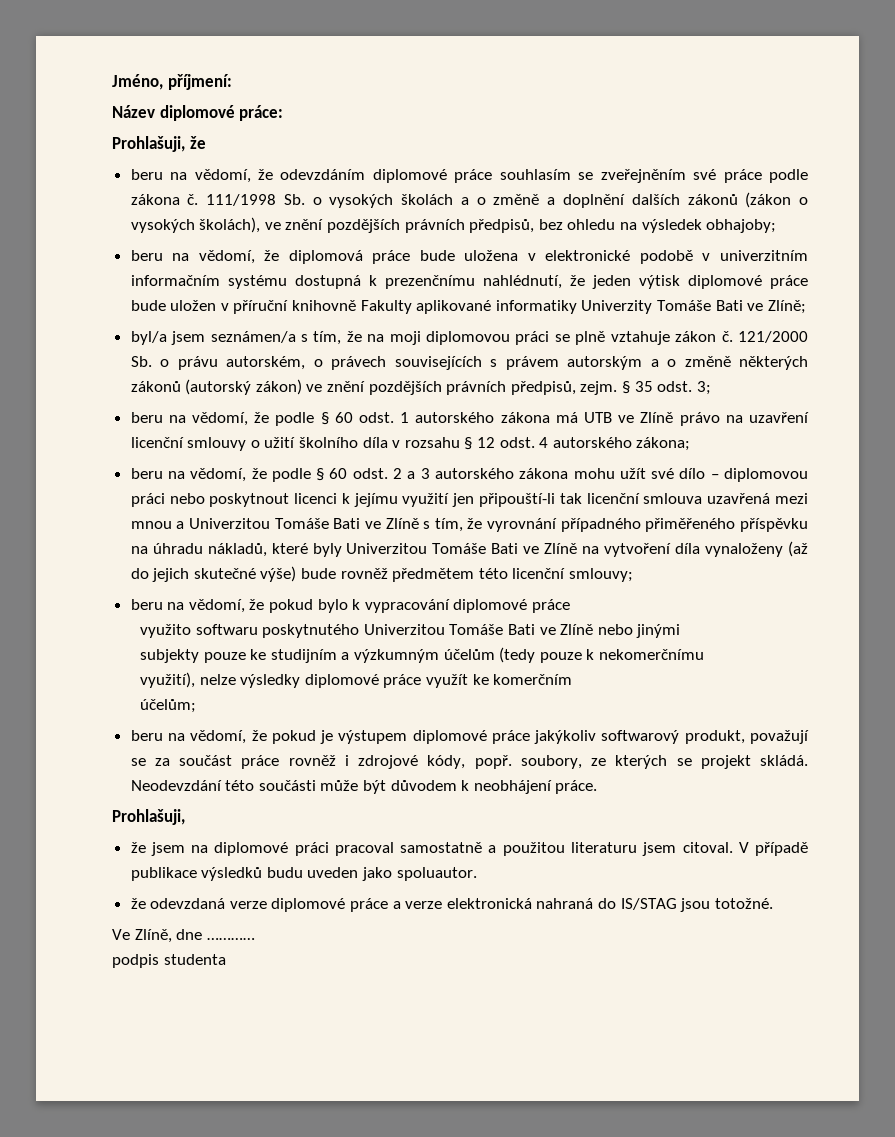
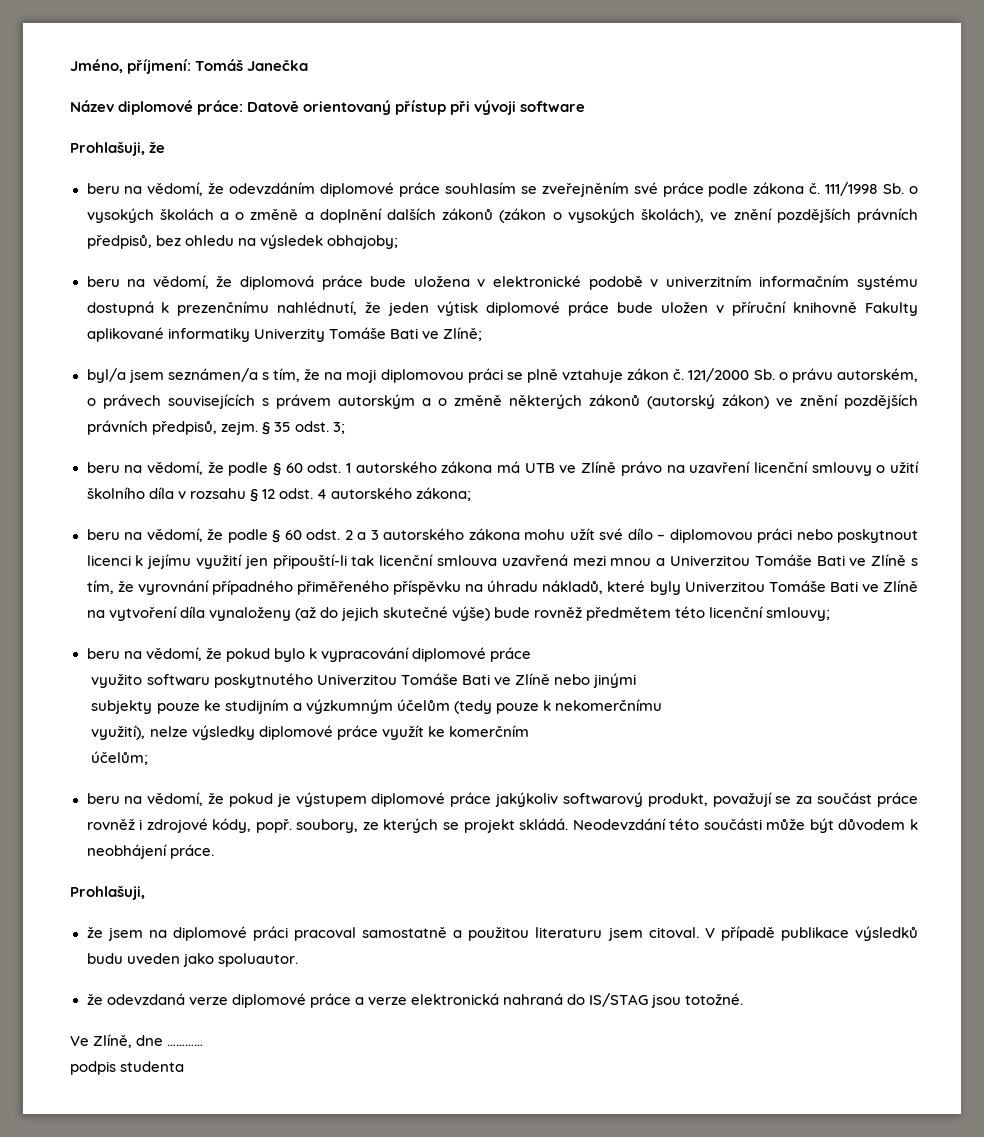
(232, 82) none -> [195,59,309,71] Tomáš Janečka
(284, 113) none -> [247,100,586,115] Datově orientovaný přístup při vývoji software

